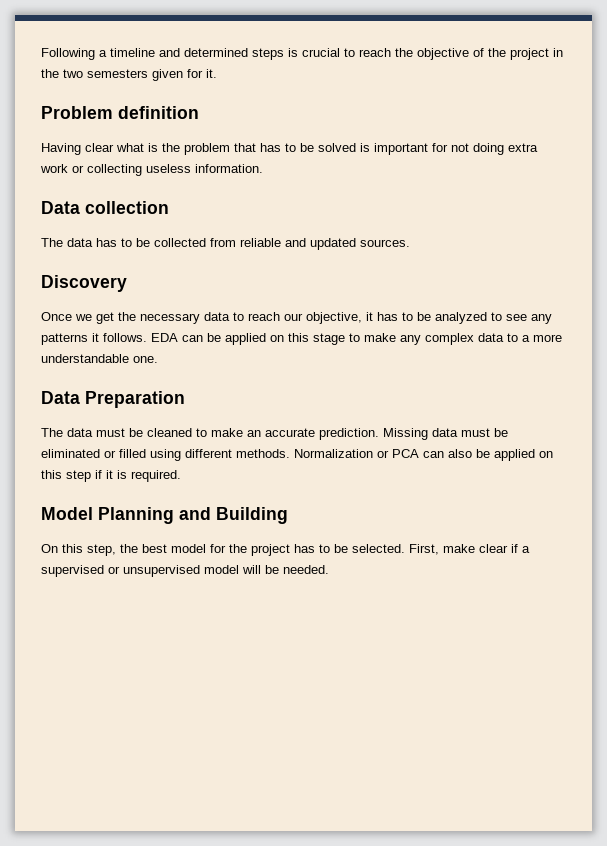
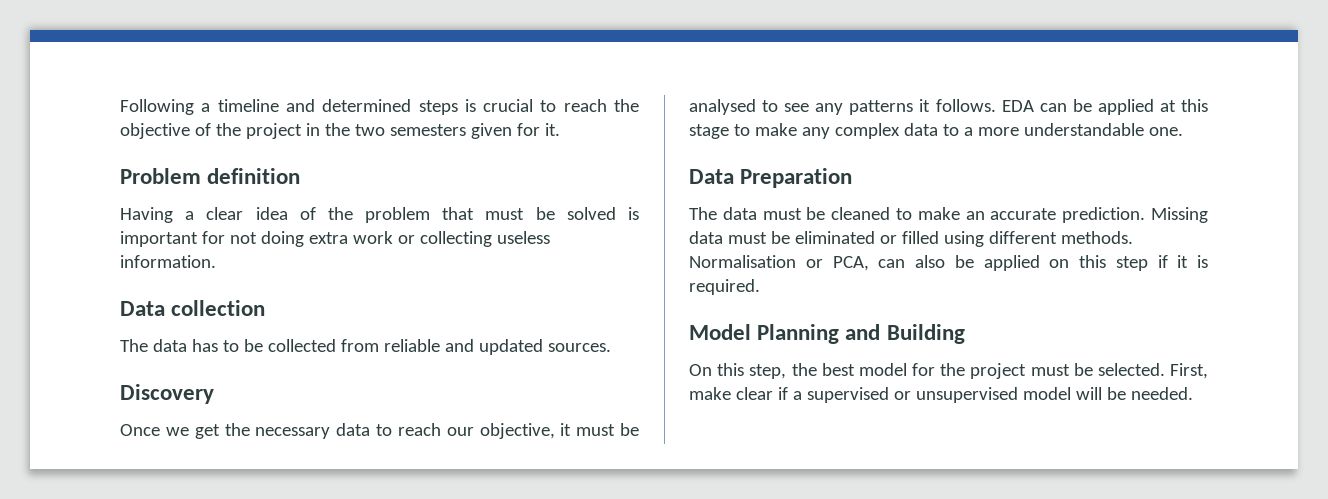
[85,143,158,152] clear what is -> [185,207,316,220] a clear idea of
[260,143,296,152] has to -> [485,208,525,220] must
[377,312,487,324] has to be analyzed -> [576,423,639,436] [689,99,756,115] must be analysed
[270,335,284,342] on -> [1159,100,1176,112] at
[294,449,419,458] Normalization or PCA -> [689,255,869,271] Normalisation or PCA,
[294,544,330,553] has to -> [1030,364,1070,376] must

